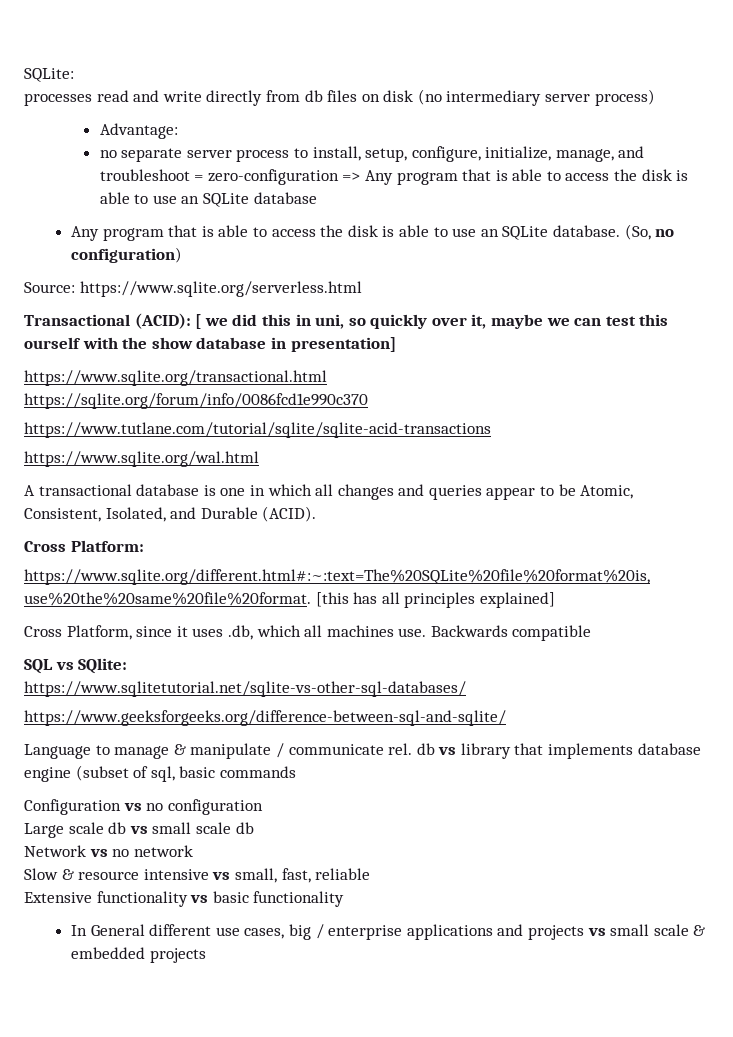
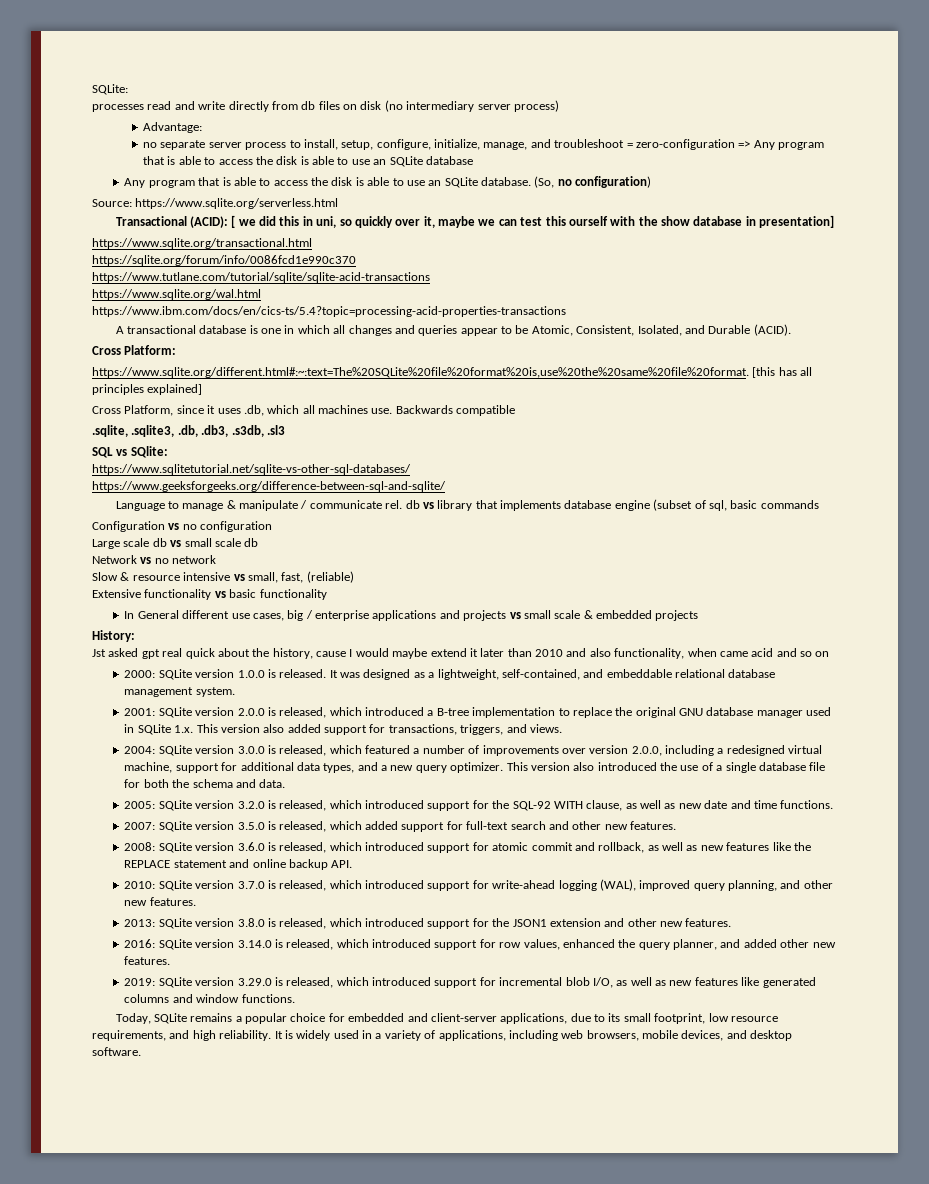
(259, 459) none -> [92,306,566,317] // https://www.ibm.com/docs/en/cics-ts/5.4?topic=processing-acid-properties-transactions
(592, 633) none -> [92,425,285,437] // .sqlite, .sqlite3, .db, .db3, .s3db, .sl3
[315,868,371,880] reliable -> [306,571,354,583] (reliable)
(206, 955) none -> [92,630,135,642] [92,648,830,659] [124,669,776,680] [124,687,235,697] [124,707,832,718] [124,724,562,735] [124,745,823,756] [124,762,826,773] [124,779,286,788] [124,800,834,811] [124,821,677,832] [124,842,811,853] [124,859,353,870] [124,879,833,891] [124,897,196,906] [124,918,732,929] [124,939,836,950] [124,956,171,965] [124,977,816,988] [124,994,295,1003] [115,1013,778,1024] [92,1030,793,1041] [92,1047,141,1056] // History: // Jst asked gpt real quick about the history, cause I would maybe extend it later than 2010 and also functionality, when came acid and so on // 2000: SQLite version 1.0.0 is released. It was designed as a lightweight, self-contained, and embeddable relational database management system. // 2001: SQLite version 2.0.0 is released, which introduced a B-tree implementation to replace the original GNU database manager used in SQLite 1.x. This version also added support for transactions, triggers, and views. // 2004: SQLite version 3.0.0 is released, which featured a number of improvements over version 2.0.0, including a redesigned virtual machine, support for additional data types, and a new query optimizer. This version also introduced the use of a single database file for both the schema and data. // 2005: SQLite version 3.2.0 is released, which introduced support for the SQL-92 WITH clause, as well as new date and time functions. // 2007: SQLite version 3.5.0 is released, which added support for full-text search and other new features. // 2008: SQLite version 3.6.0 is released, which introduced support for atomic commit and rollback, as well as new features like the REPLACE statement and online backup API. // 2010: SQLite version 3.7.0 is released, which introduced support for write-ahead logging (WAL), improved query planning, and other new features. // 2013: SQLite version 3.8.0 is released, which introduced support for the JSON1 extension and other new features. // 2016: SQLite version 3.14.0 is released, which introduced support for row values, enhanced the query planner, and added other new features. // 2019: SQLite version 3.29.0 is released, which introduced support for incremental blob I/O, as well as new features like generated columns and window functions. // Today, SQLite remains a popular choice for embedded and client-server applications, due to its small footprint, low resource requirements, and high reliability. It is widely used in a variety of applications, including web browsers, mobile devices, and desktop software.

